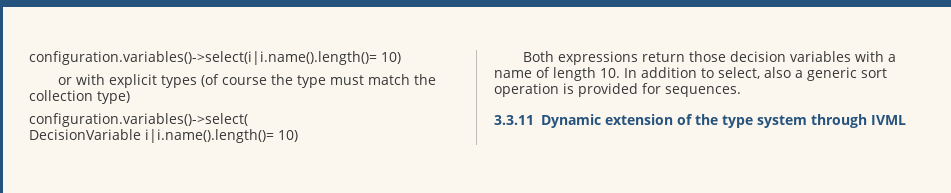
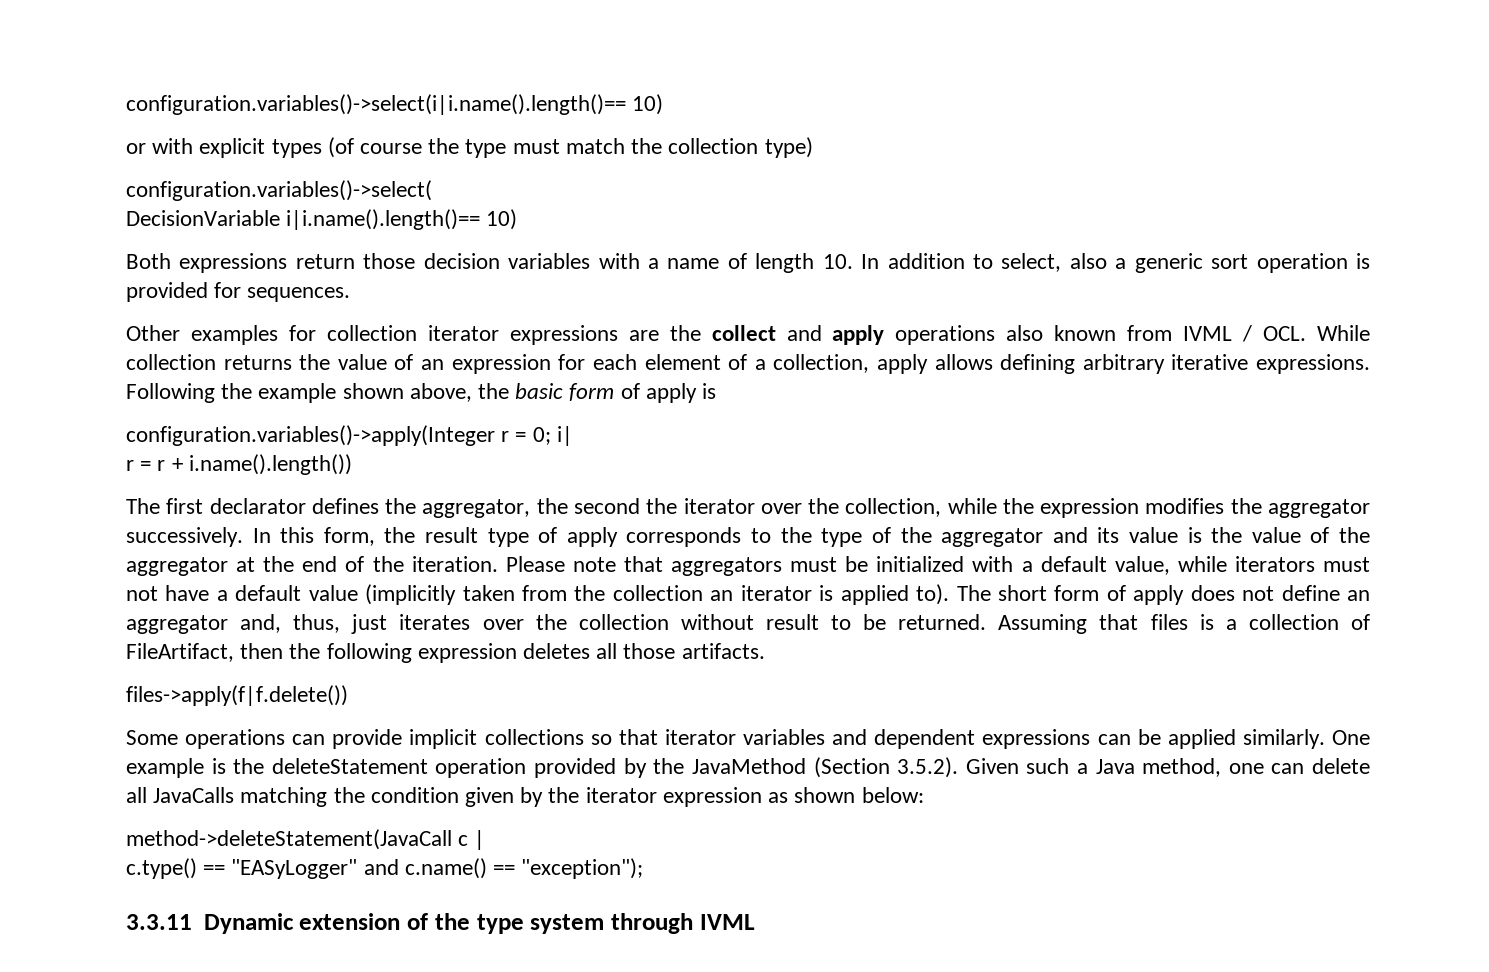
[29,51,377,65] configuration.variables()->select(i|i.name().length()= -> [126,94,626,115] configuration.variables()->select(i|i.name().length()==
[145,129,274,143] i|i.name().length()= -> [286,209,481,230] i|i.name().length()==
(741, 91) none -> [126,325,1370,345] [126,354,1370,374] [126,383,717,403] [126,425,573,446] [126,454,352,475] [126,498,1371,518] [126,527,1371,547] [126,556,1370,576] [126,584,1370,605] [126,614,1370,634] [126,643,765,663] [126,685,348,706] [126,729,1370,749] [126,757,1370,778] [126,787,924,807] [126,829,486,850] [126,858,644,879] // Other examples for collection iterator expressions are the collect and apply operations also known from IVML / OCL. While collection returns the value of an expression for each element of a collection, apply allows defining arbitrary iterative expressions. Following the example shown above, the basic form of apply is // configuration.variables()->apply(Integer r = 0; i| // r = r + i.name().length()) // The first declarator defines the aggregator, the second the iterator over the collection, while the expression modifies the aggregator successively. In this form, the result type of apply corresponds to the type of the aggregator and its value is the value of the aggregator at the end of the iteration. Please note that aggregators must be initialized with a default value, while iterators must not have a default value (implicitly taken from the collection an iterator is applied to). The short form of apply does not define an aggregator and, thus, just iterates over the collection without result to be returned. Assuming that files is a collection of FileArtifact, then the following expression deletes all those artifacts. // files->apply(f|f.delete()) // Some operations can provide implicit collections so that iterator variables and dependent expressions can be applied similarly. One example is the deleteStatement operation provided by the JavaMethod (Section 3.5.2). Given such a Java method, one can delete all JavaCalls matching the condition given by the iterator expression as shown below: // method->deleteStatement(JavaCall c | // c.type() == "EASyLogger" and c.name() == "exception");

